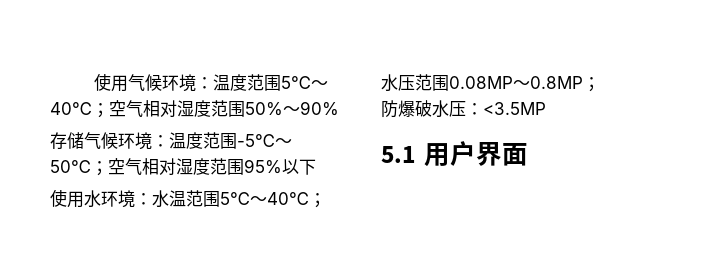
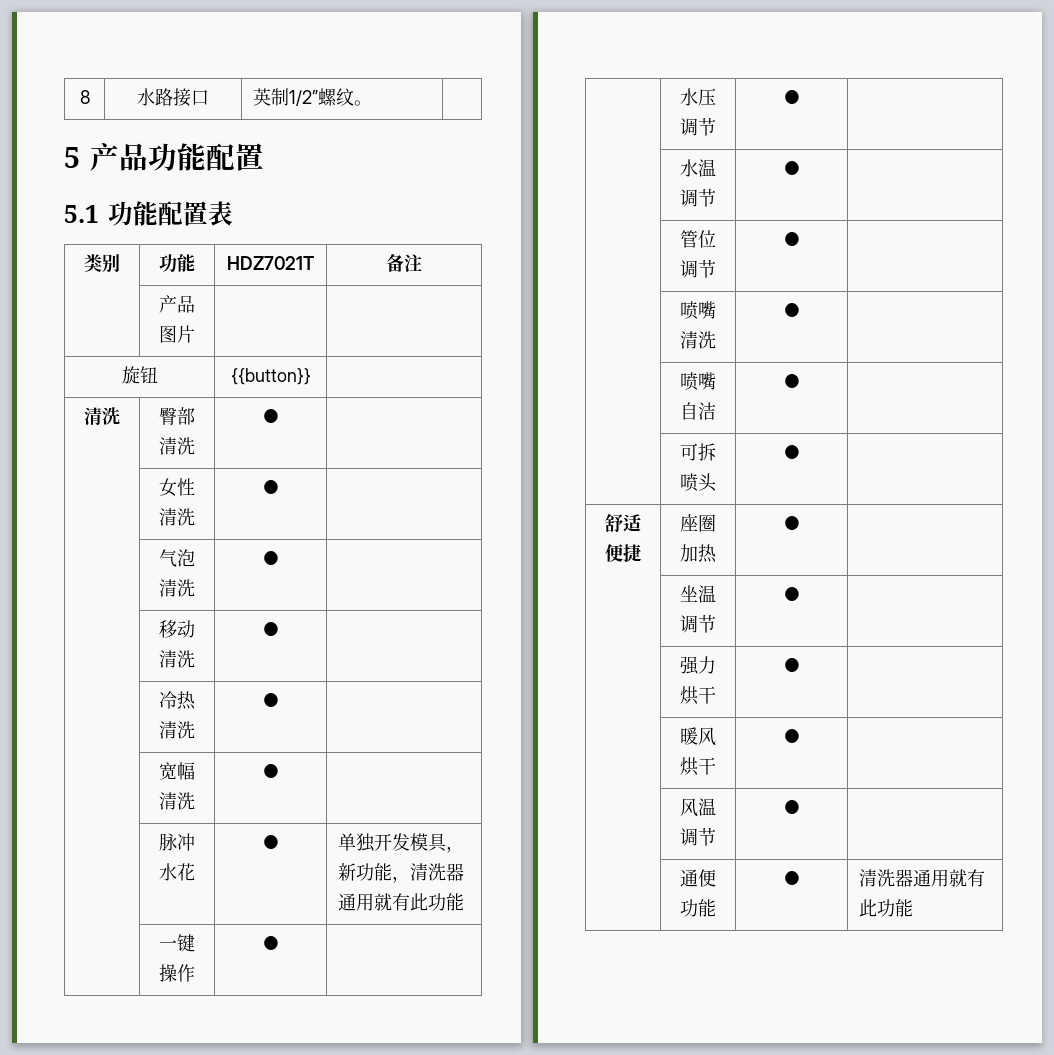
[93,73,328,92] [50,100,339,118] [50,132,292,150] [50,158,316,176] [50,189,326,208] [381,74,600,92] [381,100,546,118] [381,141,528,167] 使用气候环境：温度范围5℃～40℃；空气相对湿度范围50%～90% // 存储气候环境：温度范围-5℃～50℃；空气相对湿度范围95%以下 // 使用水环境：水温范围5℃～40℃；水压范围0.08MP～0.8MP； // 防爆破水压：<3.5MP // 5.1用户界面 -> [79,90,90,104] [137,88,209,107] [252,88,372,106] [64,143,265,171] [64,201,233,226] [84,254,120,273] [159,254,195,272] [227,256,314,270] [386,254,422,272] [159,295,195,313] [159,325,195,343] [121,366,158,384] [230,368,311,385] [84,407,120,425] [159,407,195,425] [159,437,195,455] [262,409,279,423] [159,478,195,497] [159,508,195,526] [262,480,279,494] [159,549,195,567] [159,579,195,597] [262,551,279,565] [159,620,195,638] [159,650,195,668] [262,622,279,636] [159,691,196,710] [159,721,195,739] [262,693,279,707] [159,762,195,780] [159,792,195,810] [262,764,279,778] [159,833,195,851] [159,863,195,881] [262,835,279,849] [337,833,464,853] [337,863,464,883] [337,893,464,911] [159,934,195,952] [159,964,195,982] [262,936,279,950] [680,88,716,106] [680,118,716,136] [783,90,800,104] [680,159,716,177] [680,189,716,207] [783,161,800,175] [680,230,716,248] [680,260,716,278] [783,232,800,246] [680,301,716,320] [680,331,716,349] [783,303,800,317] [680,372,716,391] [680,402,716,420] [783,374,800,388] [680,443,716,461] [680,473,717,492] [783,445,800,459] [605,514,641,532] [605,544,641,563] [680,514,716,532] [680,544,717,563] [783,516,800,530] [680,585,716,603] [680,615,716,633] [783,587,800,601] [680,656,716,675] [680,686,716,705] [783,658,800,672] [680,727,716,746] [680,757,716,776] [783,729,800,743] [680,798,716,817] [680,828,716,846] [783,800,800,814] [680,869,716,887] [680,899,716,917] [783,871,800,885] [858,869,985,887] [858,899,913,917] 8 | 水路接口 | 英制1/2”螺纹。 | // 5产品功能配置 // 5.1功能配置表 // 类别 | 功能 | HDZ7021T | 备注 // | 产品图片 | | // 旋钮 | {{button}} | // 清洗 | 臀部清洗 | ● | // | 女性清洗 | ● | // | 气泡清洗 | ● | // | 移动清洗 | ● | // | 冷热清洗 | ● | // | 宽幅清洗 | ● | // | 脉冲水花 | ● | 单独开发模具，新功能，清洗器通用就有此功能 // | 一键操作 | ● | // | 水压调节 | ● | // | 水温调节 | ● | // | 管位调节 | ● | // | 喷嘴清洗 | ● | // | 喷嘴自洁 | ● | // | 可拆喷头 | ● | // 舒适便捷 | 座圈加热 | ● | // | 坐温调节 | ● | // | 强力烘干 | ● | // | 暖风烘干 | ● | // | 风温调节 | ● | // | 通便功能 | ● | 清洗器通用就有此功能

